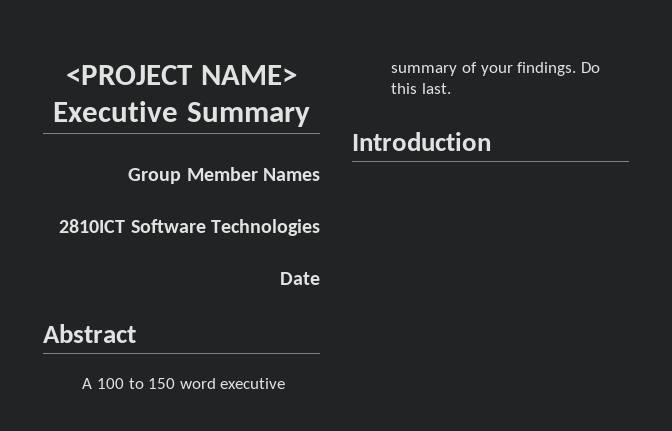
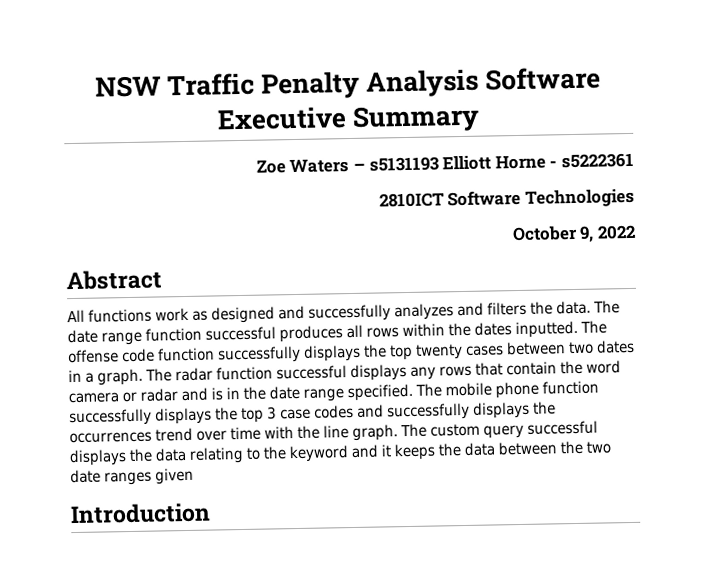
[66,65,297,85] [53,101,310,127] [128,167,320,184] [59,219,320,236] [280,272,320,285] [43,324,136,343] [82,378,286,389] [391,62,600,76] [391,83,452,94] <PROJECT NAME> Executive Summary // Group Member Names // 2810ICT Software Technologies // Date // Abstract // A 100 to 150 word executive summary of your findings. Do this last. -> [94,66,602,100] [216,104,481,133] [255,152,634,174] [378,188,635,208] [511,224,636,243] [66,269,162,291] [67,300,620,324] [67,320,607,346] [68,339,635,364] [68,360,621,386] [68,380,599,404] [69,401,556,427] [69,420,598,444] [69,440,611,467] [70,467,194,486] NSW Traffic Penalty Analysis Software Executive Summary // Zoe Waters – s5131193 Elliott Horne - s5222361 // 2810ICT Software Technologies // October 9, 2022 // Abstract // All functions work as designed and successfully analyzes and filters the data. The date range function successful produces all rows within the dates inputted. The offense code function successfully displays the top twenty cases between two dates in a graph. The radar function successful displays any rows that contain the word camera or radar and is in the date range specified. The mobile phone function successfully displays the top 3 case codes and successfully displays the occurrences trend over time with the line graph. The custom query successful displays the data relating to the keyword and it keeps the data between the two date ranges given

